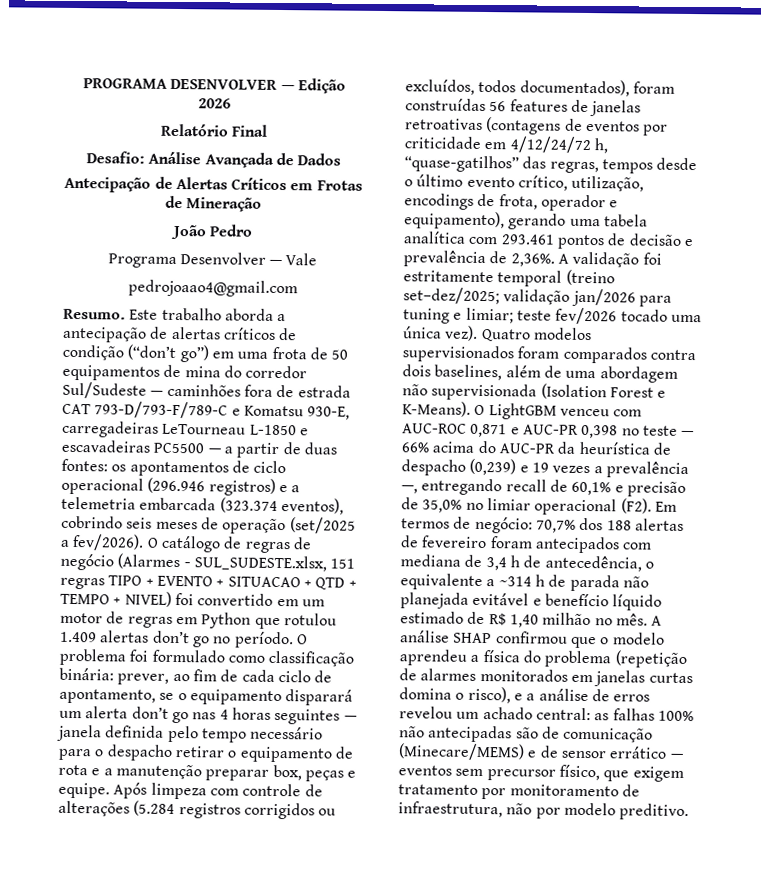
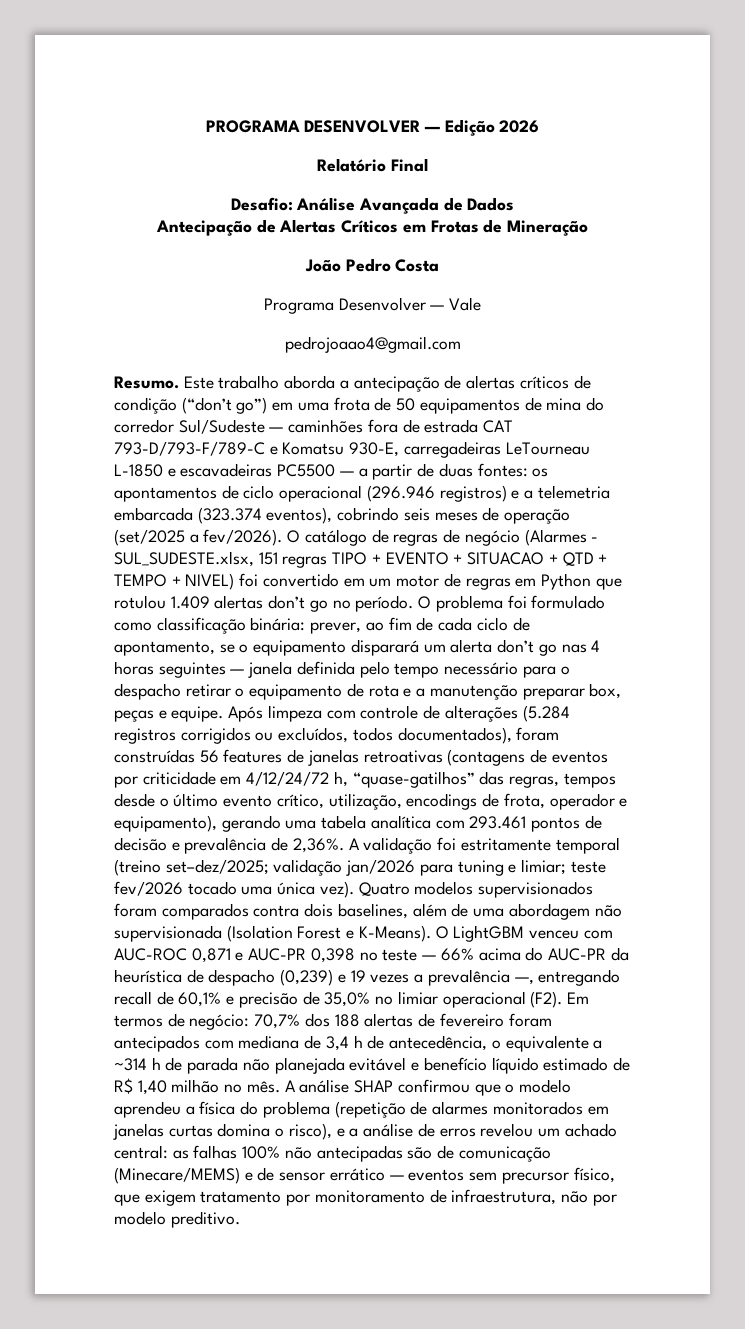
(254, 230) none -> [395,259,440,272] Costa

